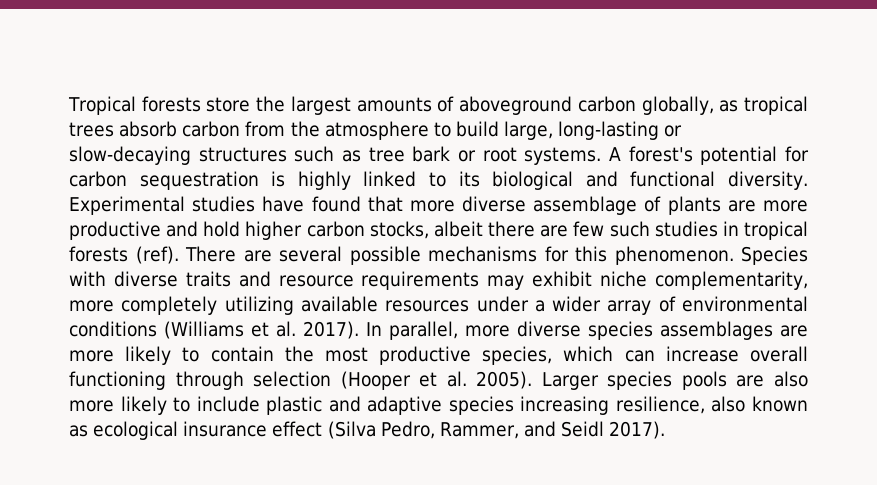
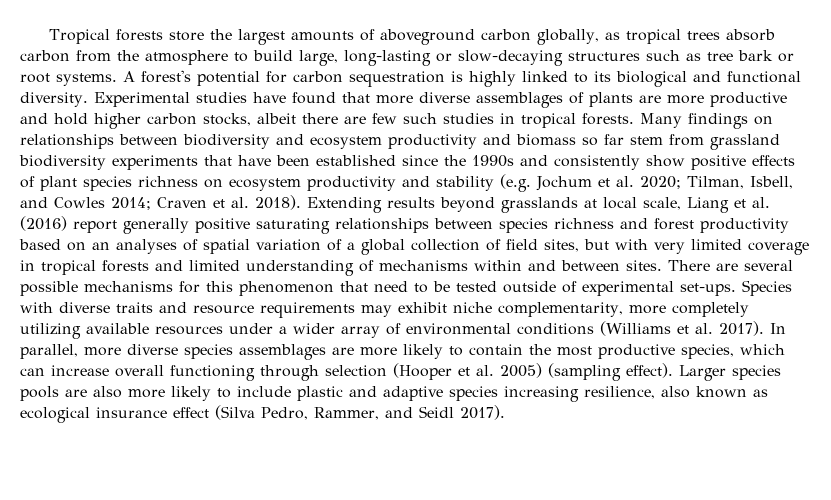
[533,196,638,215] assemblage -> [475,92,563,108] assemblages
[69,246,179,264] forests (ref). -> [582,113,773,129] [20,134,780,150] [19,155,795,170] [20,174,793,192] [20,195,770,213] [20,216,789,234] [19,239,809,255] [20,260,662,276] forests. Many findings on relationships between biodiversity and ecosystem productivity and biomass so far stem from grassland biodiversity experiments that have been established since the 1990s and consistently show positive effects of plant species richness on ecosystem productivity and stability (e.g. Jochum et al. 2020; Tilman, Isbell, and Cowles 2014; Craven et al. 2018). Extending results beyond grasslands at local scale, Liang et al. (2016) report generally positive saturating relationships between species richness and forest productivity based on an analyses of spatial variation of a global collection of field sites, but with very limited coverage in tropical forests and limited understanding of mechanisms within and between sites.
[614,246,734,265] phenomenon. -> [239,281,736,296] phenomenon that need to be tested outside of experimental set-ups.
[476,371,533,389] 2005). -> [500,363,673,381] 2005) (sampling effect).

